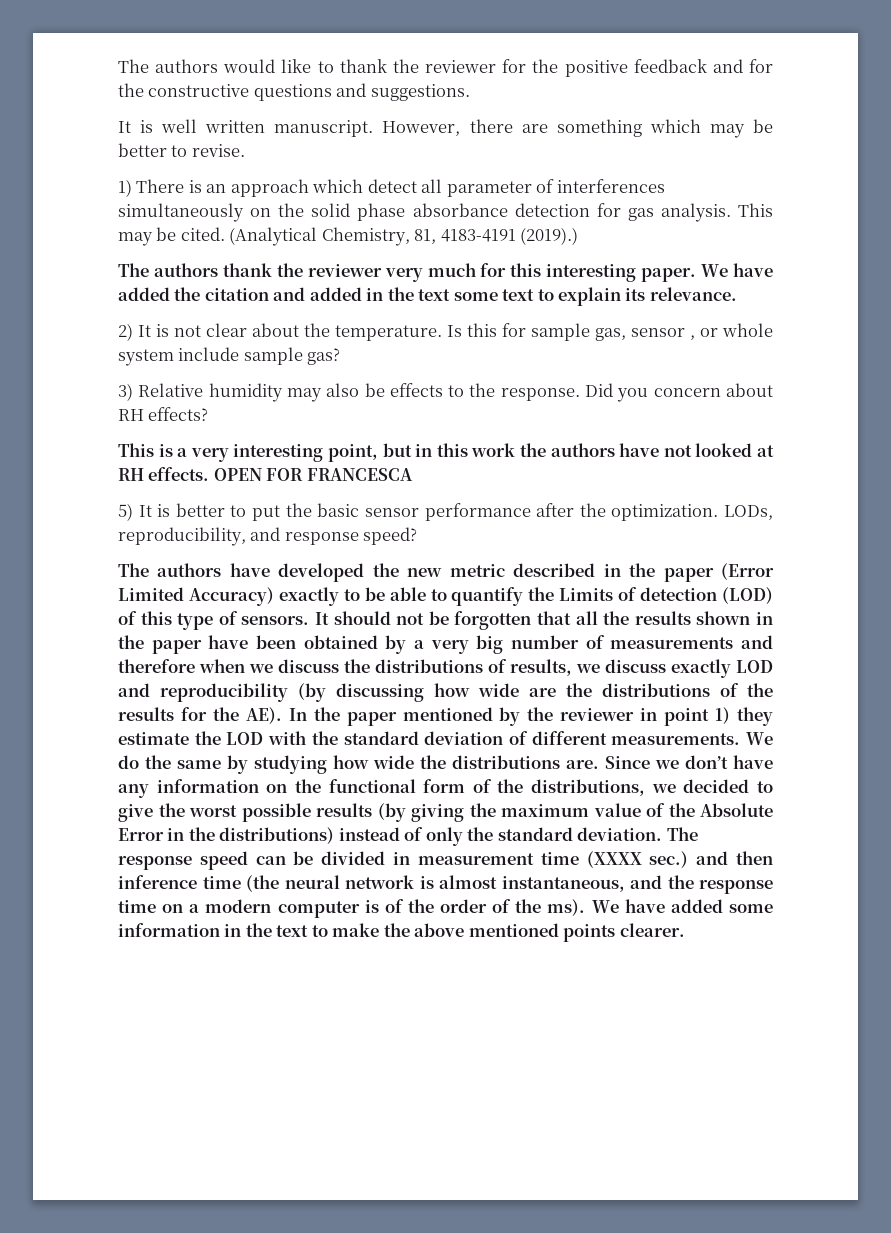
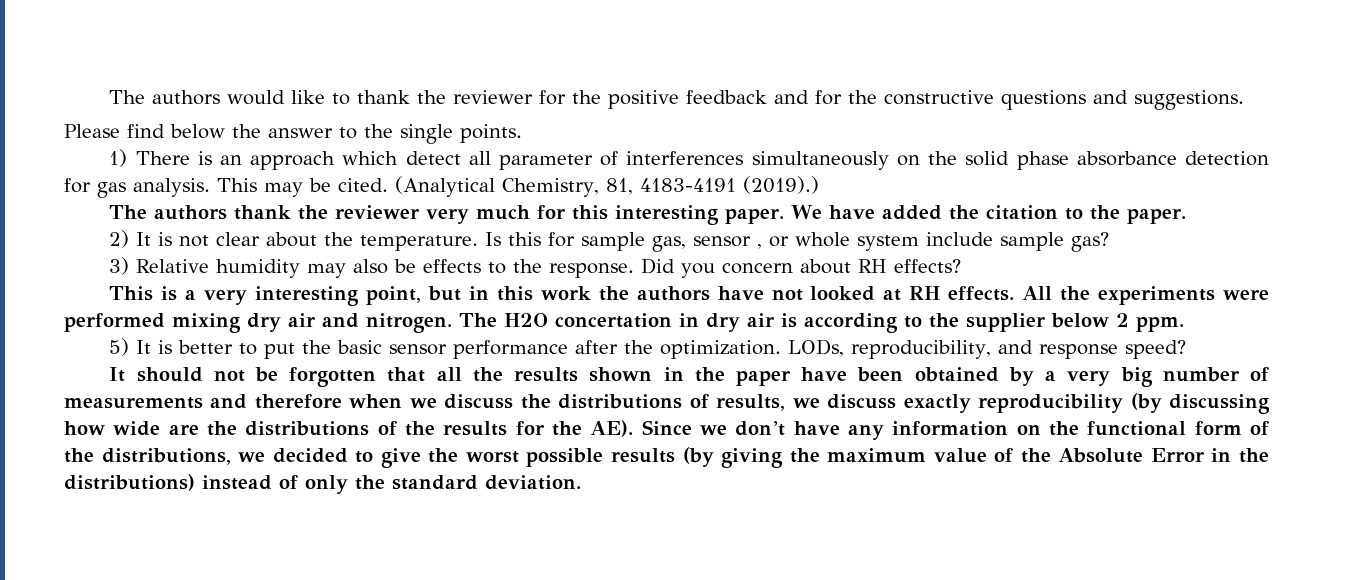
[118,119,773,138] [118,143,245,157] It is well written manuscript. However, there are something which may be better to revise. -> [64,124,522,144] Please find below the answer to the single points.
[273,287,737,306] and added in the text some text to explain its relevance. -> [1065,205,1187,224] to the paper.
[213,468,413,481] OPEN FOR FRANCESCA -> [1022,286,1269,305] [64,313,1184,333] All the experiments were performed mixing dry air and nitrogen. The H2O concertation in dry air is according to the supplier below 2 ppm.
[118,563,774,582] [118,587,773,606] [118,611,310,630] The authors have developed the new metric described in the paper (Error Limited Accuracy) exactly to be able to quantify the Limits of detection (LOD) of this type of sensors. -> (1187, 349) none
[736,660,773,673] [118,683,150,697] LOD and -> (971, 403) none
[288,707,774,726] [118,731,773,745] [118,755,599,774] In the paper mentioned by the reviewer in point 1) they estimate the LOD with the standard deviation of different measurements. We do the same by studying how wide the distributions are. -> (634, 428) none
[666,827,698,841] [118,851,774,870] [118,875,773,894] [118,899,773,918] [118,923,685,942] The response speed can be divided in measurement time (XXXX sec.) and then inference time (the neural network is almost instantaneous, and the response time on a modern computer is of the order of the ms). We have added some information in the text to make the above mentioned points clearer. -> (581, 482) none

